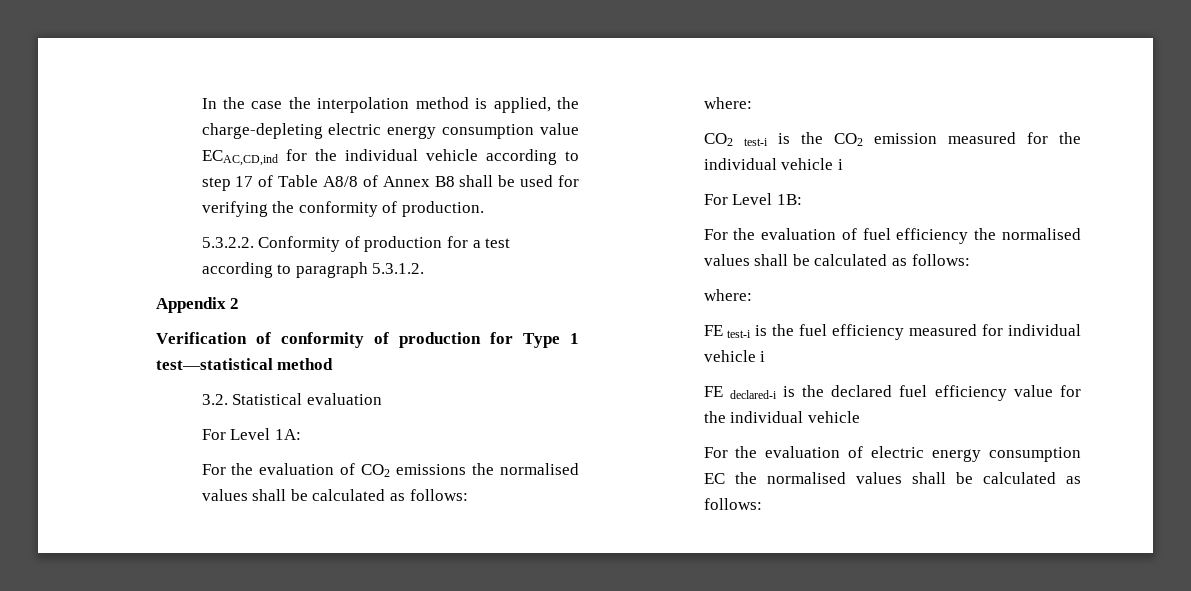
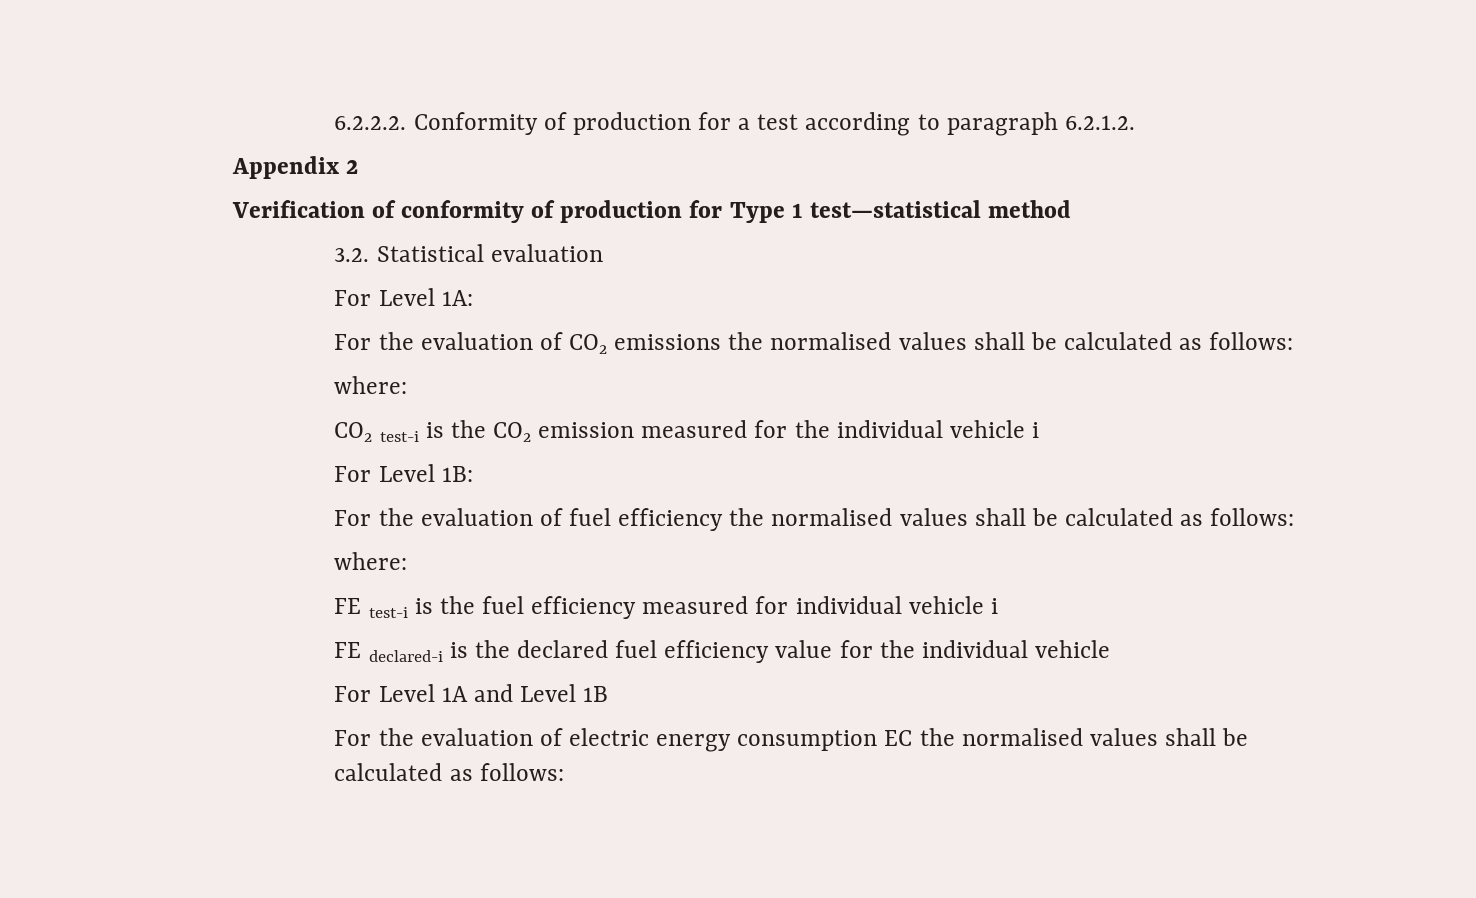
[201,97,579,113] [201,123,579,139] [201,149,579,166] [201,175,579,191] [201,201,484,217] [201,237,254,248] In the case the interpolation method is applied, the charge-depleting electric energy consumption value ECAC,CD,ind for the individual vehicle according to step 17 of Table A8/8 of Annex B8 shall be used for verifying the conformity of production. // 5.3.2.2. -> [334,116,407,130] 6.2.2.2.
[372,263,425,274] 5.3.1.2. -> [1064,115,1135,130] 6.2.1.2.
(860, 417) none -> [334,684,609,702] // For Level 1A and Level 1B

